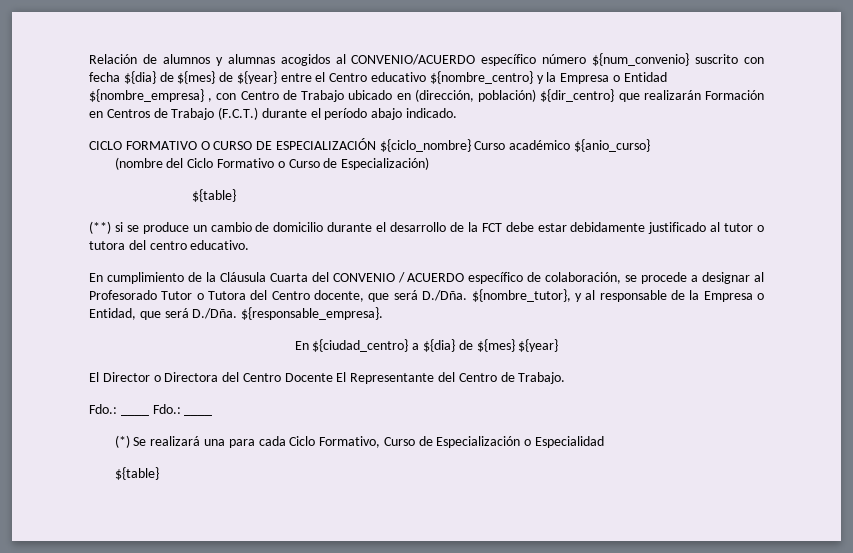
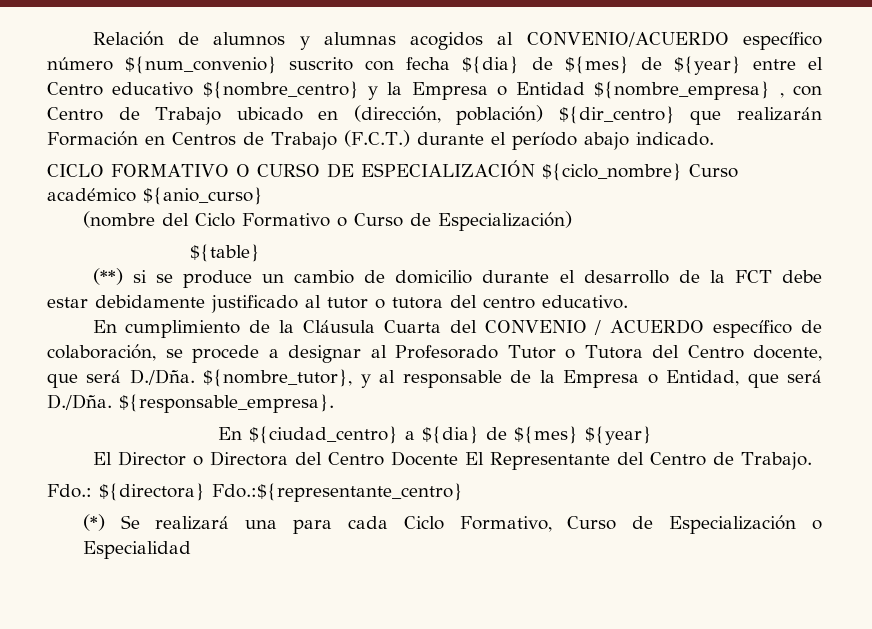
[120,414,149,416] [152,404,181,414] [184,414,213,416] ____ Fdo.: ____ -> [99,483,463,502] ${directora} Fdo.:${representante_centro}
[114,467,159,480] // ${table} -> (191, 550) none

